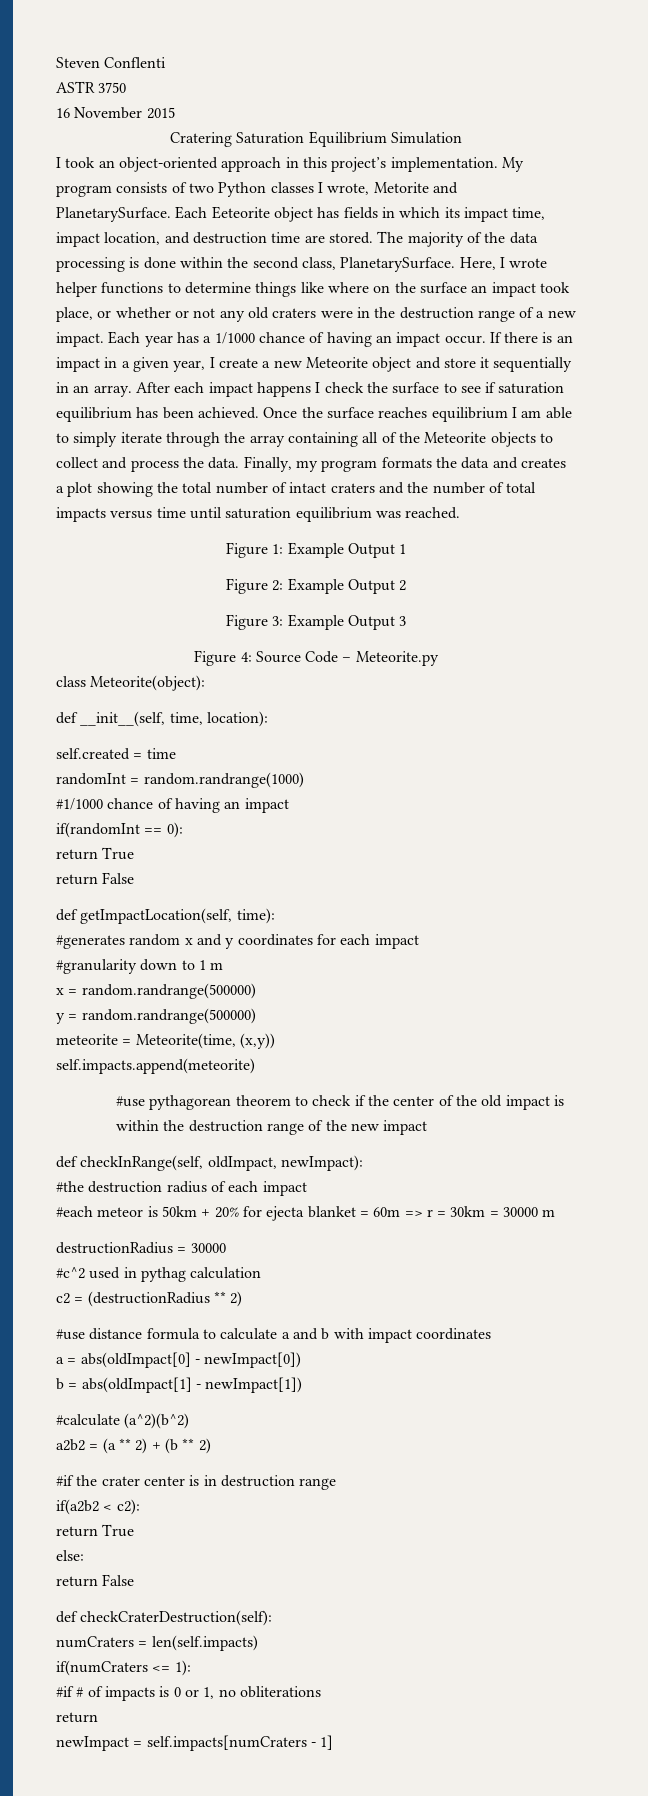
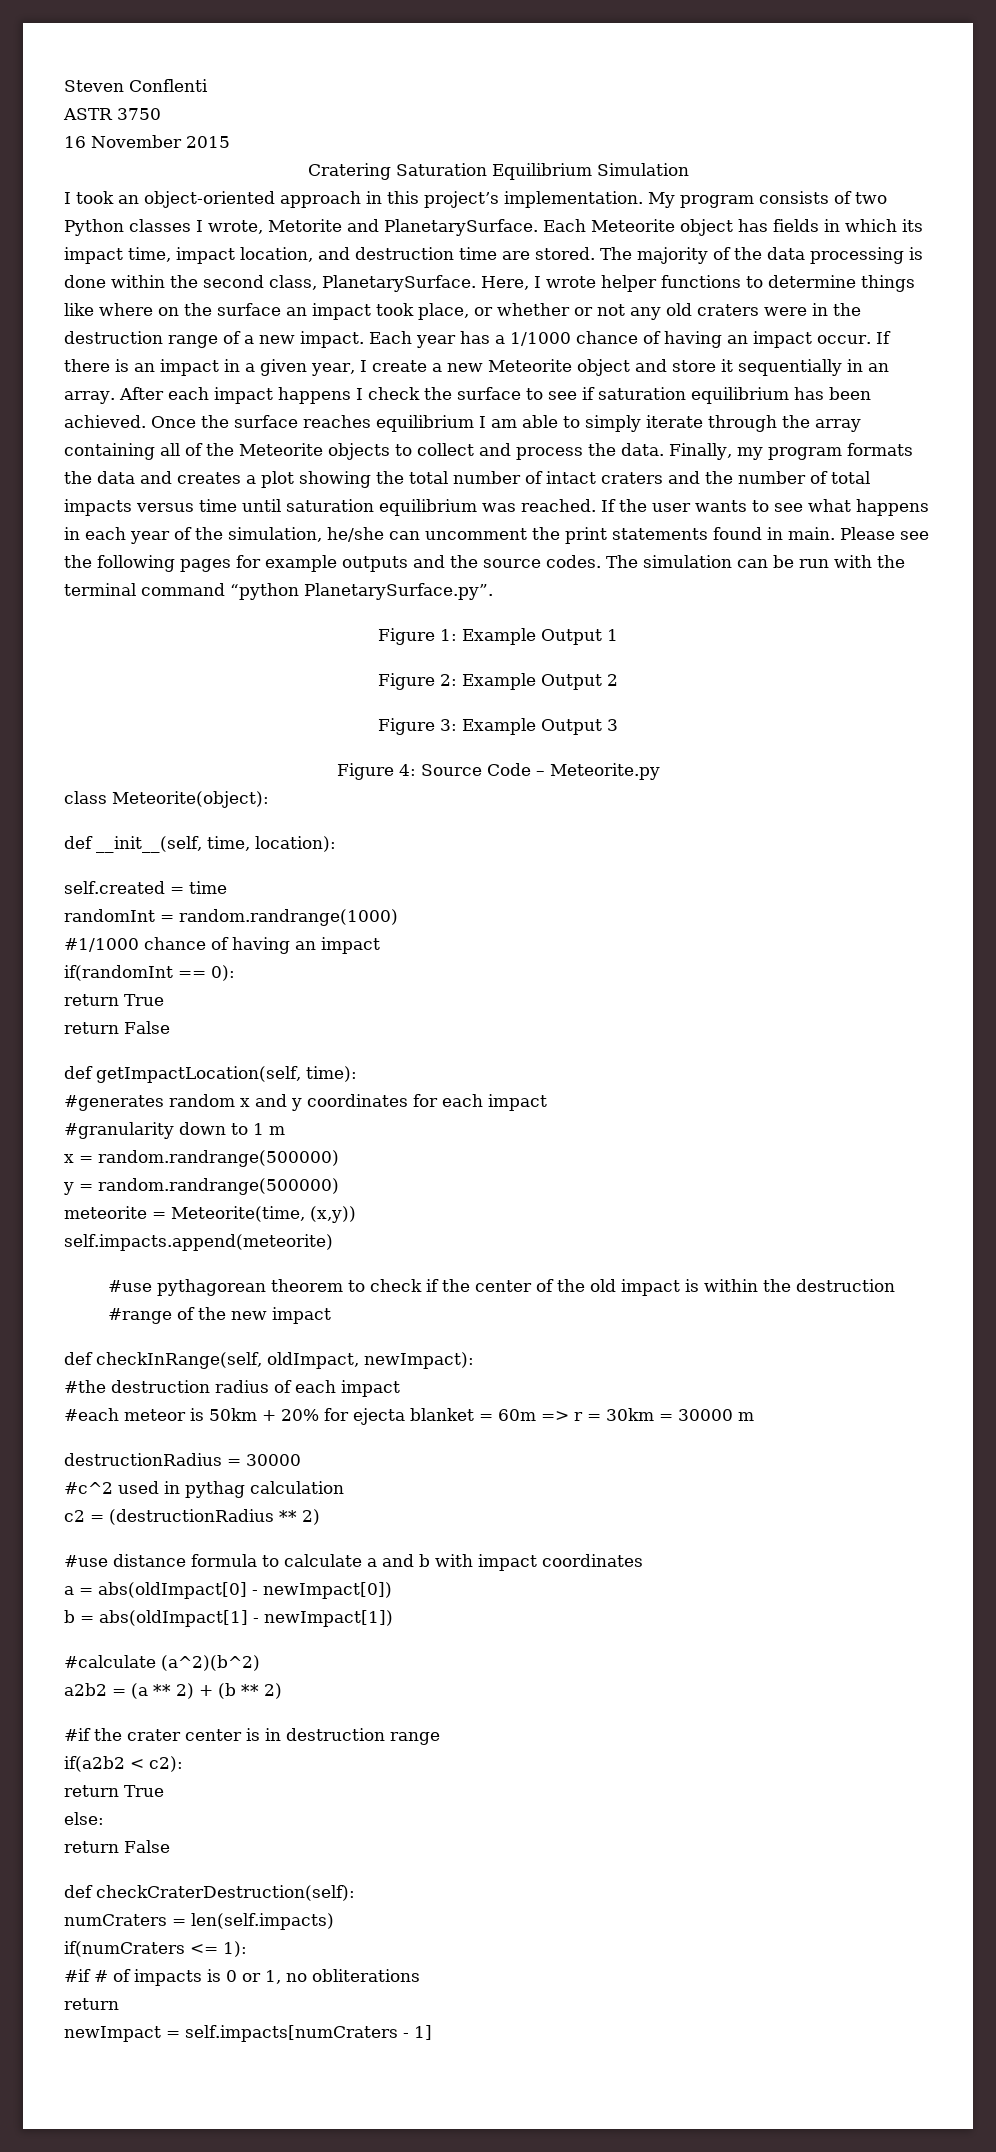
[211,206,270,219] Eeteorite -> [591,219,675,232] Meteorite
(461, 513) none -> [601,499,929,516] [64,527,929,544] [64,555,905,572] [64,583,493,600] If the user wants to see what happens in each year of the simulation, he/she can uncomment the print statements found in main. Please see the following pages for example outputs and the source codes. The simulation can be run with the terminal command “python PlanetarySurface.py”.
[267,1123,305,1135] range -> [107,1308,172,1324] #range

